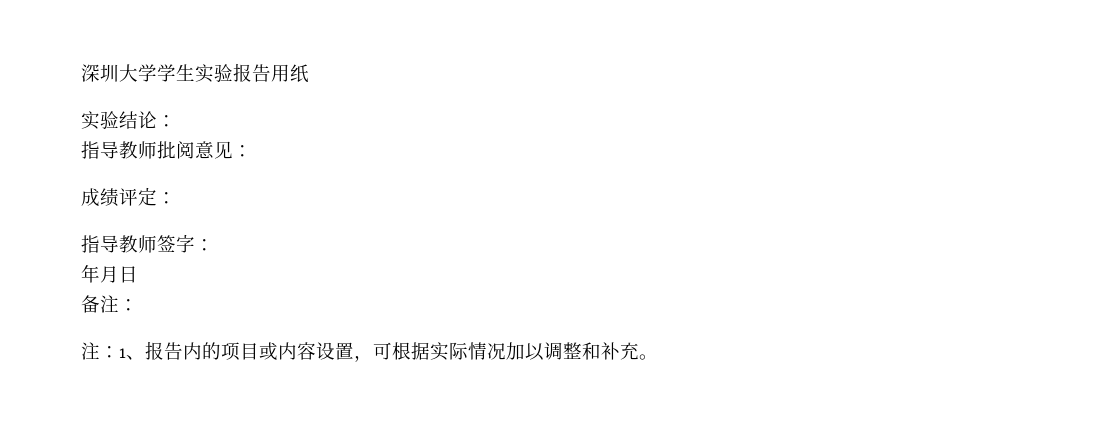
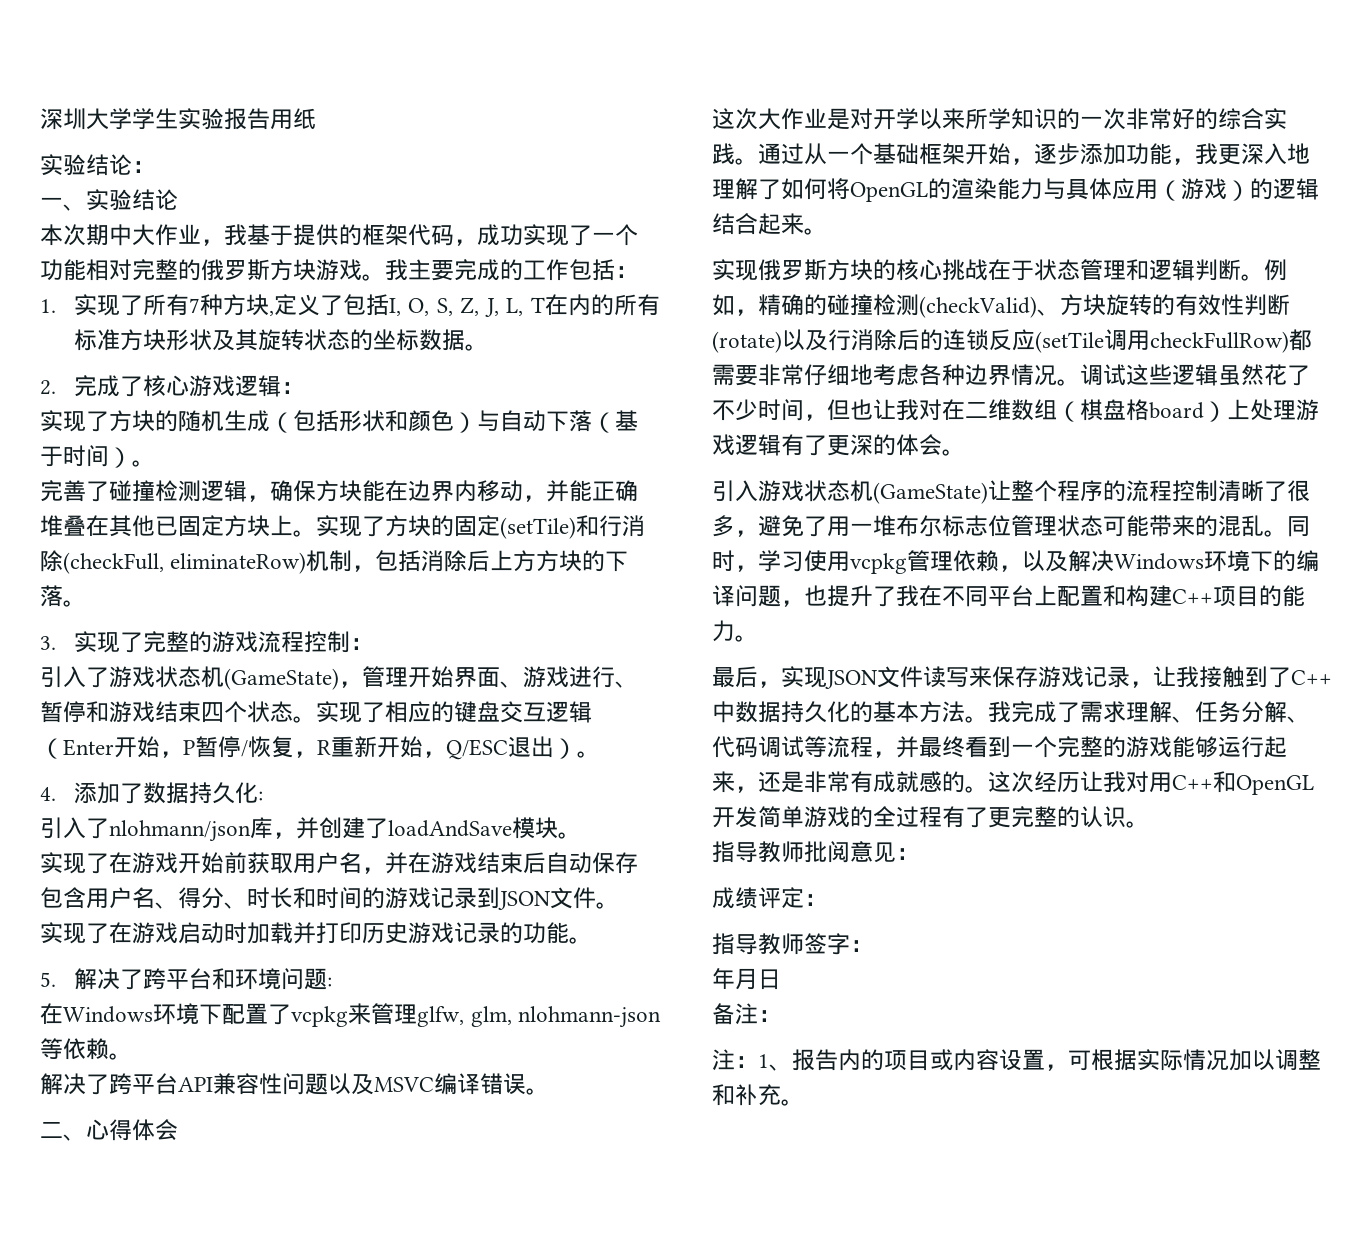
(176, 121) none -> [40,189,178,211] [40,224,638,246] [40,259,638,281] [40,294,660,317] [73,329,488,351] [40,375,304,397] [40,410,638,433] [40,445,155,468] [40,480,638,502] [40,515,645,539] [40,550,629,574] [40,585,86,607] [40,631,373,653] [40,666,638,690] [40,701,592,723] [40,736,600,760] [40,782,263,804] [40,817,581,842] [40,852,638,874] [40,887,619,910] [40,922,592,944] [40,968,332,990] [40,1003,661,1028] [40,1038,132,1060] [40,1073,549,1095] [40,1119,178,1141] [712,108,1287,130] [712,143,1310,165] [712,178,1319,202] [712,213,827,235] [712,259,1287,281] [712,294,1290,318] [712,329,1312,353] [712,364,1310,386] [712,399,1319,422] [712,434,965,456] [712,480,1310,504] [712,515,1310,537] [712,550,1319,574] [712,585,1305,607] [712,620,758,642] [712,666,1332,689] [712,701,1310,723] [712,736,1287,758] [712,771,1314,795] [712,806,1149,828] // 一、实验结论 // 本次期中大作业，我基于提供的框架代码，成功实现了一个功能相对完整的俄罗斯方块游戏。我主要完成的工作包括： // 1.实现了所有7种方块,定义了包括I, O, S, Z, J, L, T在内的所有标准方块形状及其旋转状态的坐标数据。 // 2.完成了核心游戏逻辑： // 实现了方块的随机生成（包括形状和颜色）与自动下落（基于时间）。 // 完善了碰撞检测逻辑，确保方块能在边界内移动，并能正确堆叠在其他已固定方块上。实现了方块的固定(setTile)和行消除(checkFull, eliminateRow)机制，包括消除后上方方块的下落。 // 3.实现了完整的游戏流程控制： // 引入了游戏状态机(GameState)，管理开始界面、游戏进行、暂停和游戏结束四个状态。实现了相应的键盘交互逻辑（Enter开始，P暂停/恢复，R重新开始，Q/ESC退出）。 // 4.添加了数据持久化: // 引入了nlohmann/json库，并创建了loadAndSave模块。 // 实现了在游戏开始前获取用户名，并在游戏结束后自动保存包含用户名、得分、时长和时间的游戏记录到JSON文件。 // 实现了在游戏启动时加载并打印历史游戏记录的功能。 // 5.解决了跨平台和环境问题: // 在Windows环境下配置了vcpkg来管理glfw, glm, nlohmann-json等依赖。 // 解决了跨平台API兼容性问题以及MSVC编译错误。 // 二、心得体会 // 这次大作业是对开学以来所学知识的一次非常好的综合实践。通过从一个基础框架开始，逐步添加功能，我更深入地理解了如何将OpenGL的渲染能力与具体应用（游戏）的逻辑结合起来。 // 实现俄罗斯方块的核心挑战在于状态管理和逻辑判断。例如，精确的碰撞检测(checkValid)、方块旋转的有效性判断(rotate)以及行消除后的连锁反应(setTile调用checkFullRow)都需要非常仔细地考虑各种边界情况。调试这些逻辑虽然花了不少时间，但也让我对在二维数组（棋盘格board）上处理游戏逻辑有了更深的体会。 // 引入游戏状态机(GameState)让整个程序的流程控制清晰了很多，避免了用一堆布尔标志位管理状态可能带来的混乱。同时，学习使用vcpkg管理依赖，以及解决Windows环境下的编译问题，也提升了我在不同平台上配置和构建C++项目的能力。 // 最后，实现JSON文件读写来保存游戏记录，让我接触到了C++中数据持久化的基本方法。我完成了需求理解、任务分解、代码调试等流程，并最终看到一个完整的游戏能够运行起来，还是非常有成就感的。这次经历让我对用C++和OpenGL开发简单游戏的全过程有了更完整的认识。

